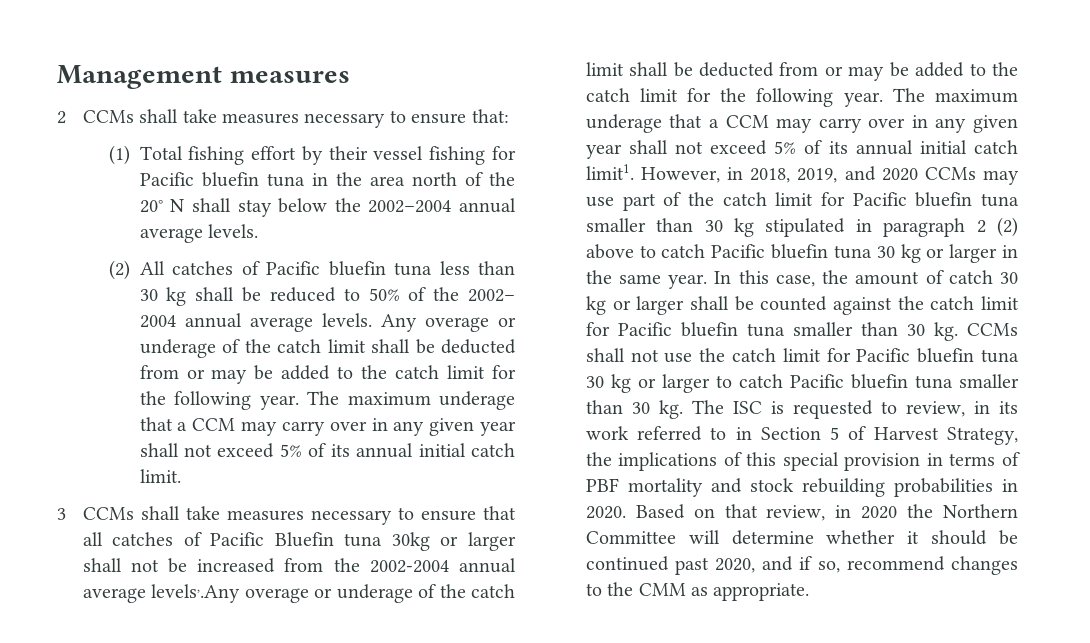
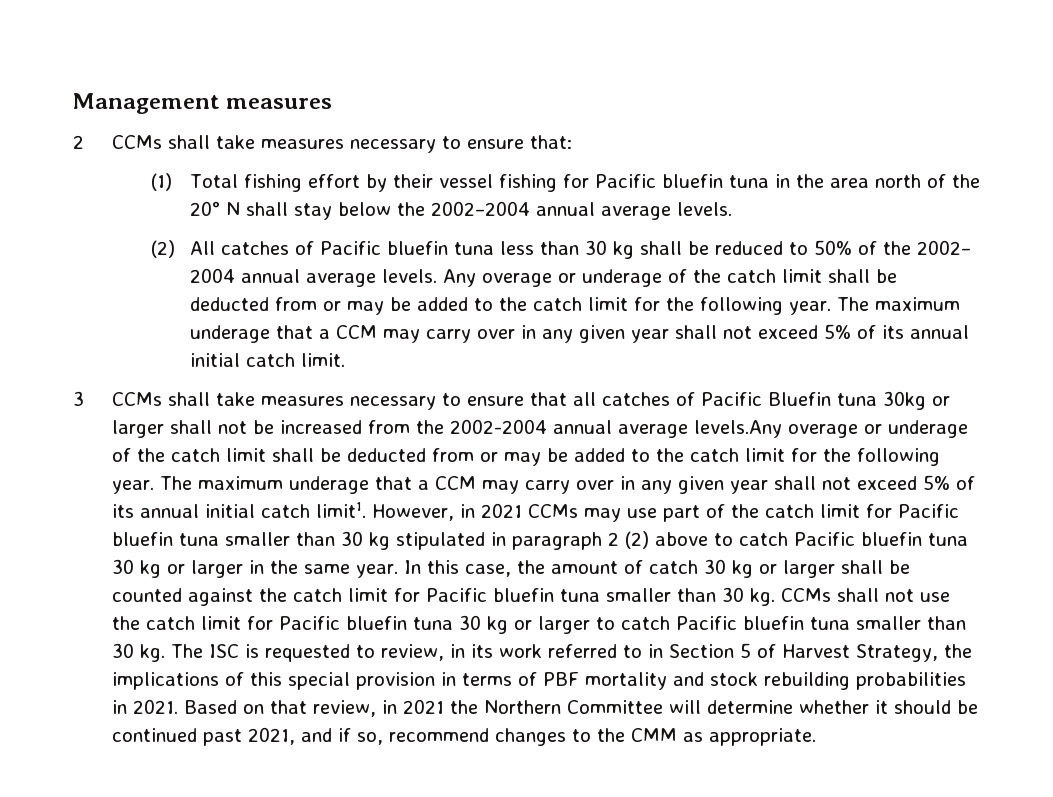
[151,584,241,603] levels,.Any -> [693,420,782,438] levels.Any
[750,166,918,183] 2018, 2019, and 2020 -> [480,503,522,518] 2021
[585,506,626,519] 2020. -> [132,699,178,714] 2021.
[861,506,898,519] 2020 -> [402,699,444,714] 2021
[715,558,756,573] 2020, -> [247,727,295,745] 2021,

